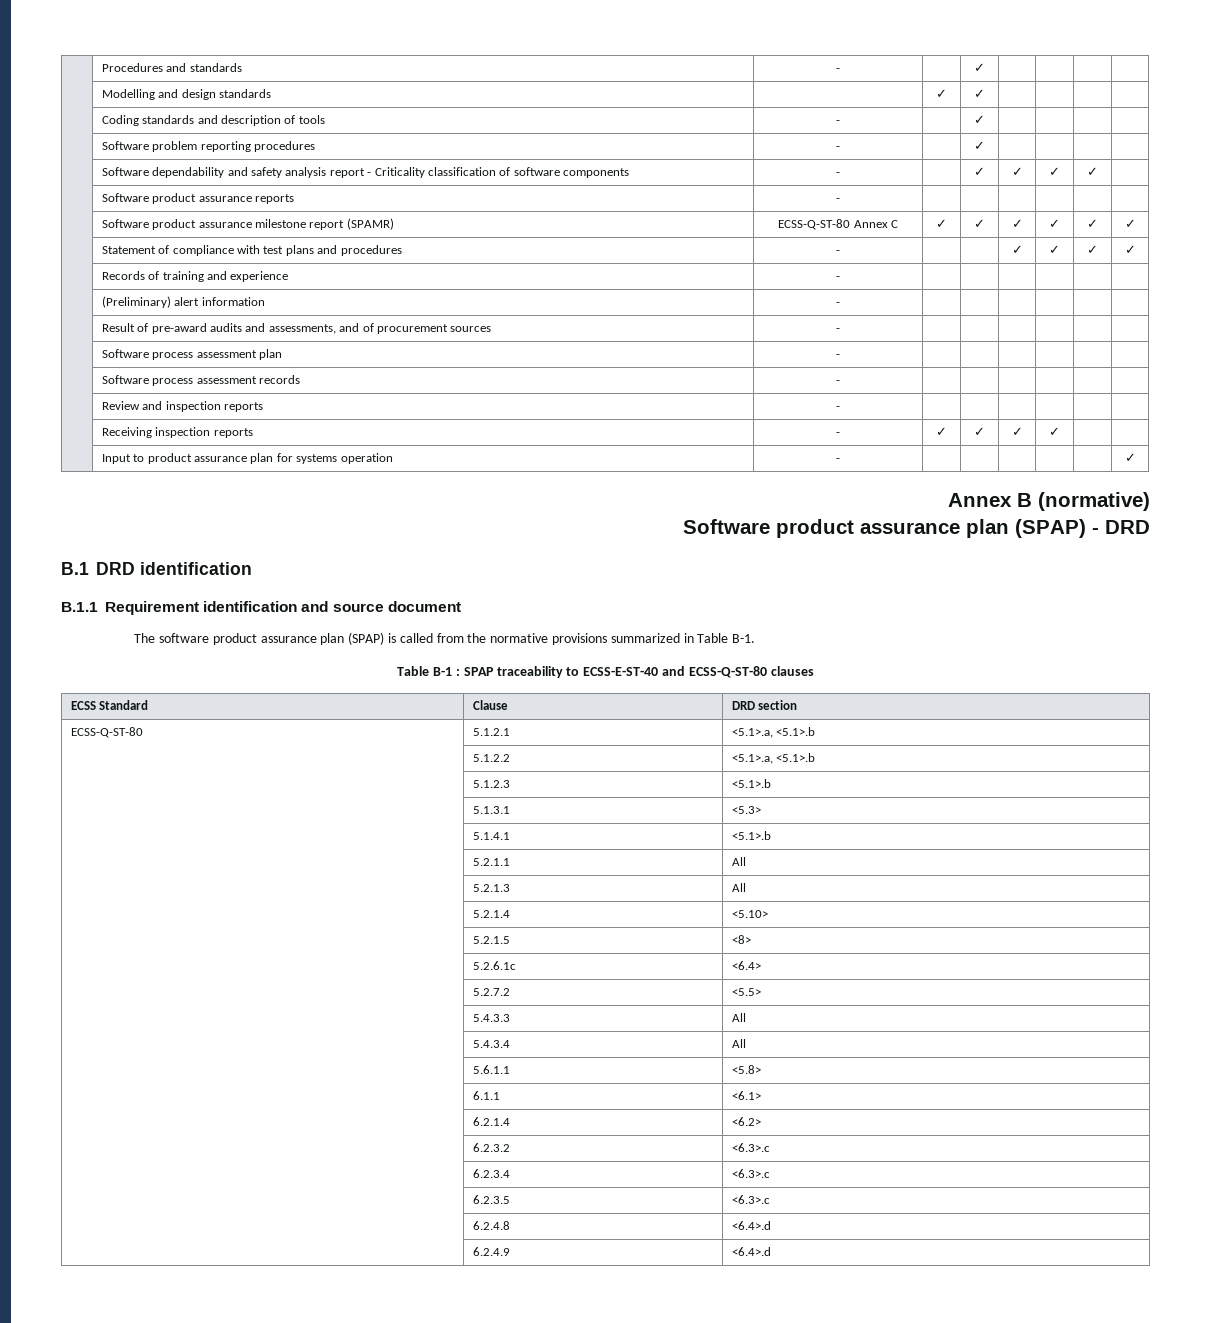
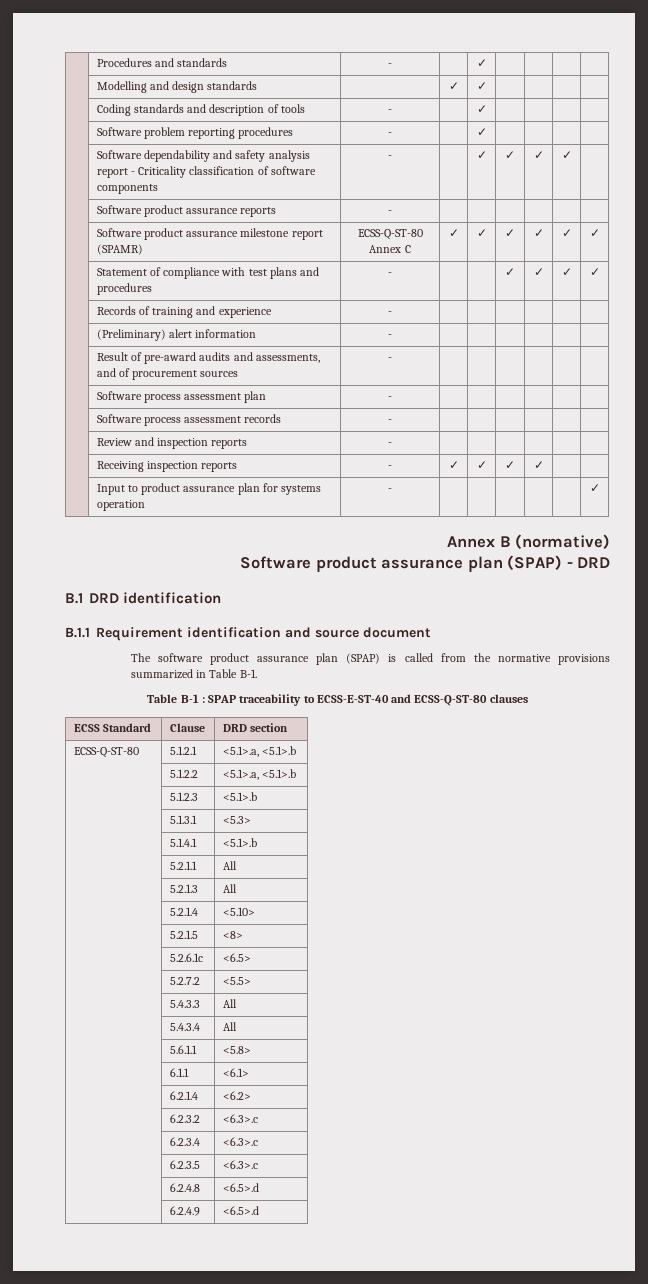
[731,961,761,970] <6.4> -> [222,953,251,962] <6.5>
[731,1221,771,1230] <6.4>.d -> [222,1183,259,1192] <6.5>.d
[731,1247,771,1256] <6.4>.d -> [222,1206,259,1215] <6.5>.d

